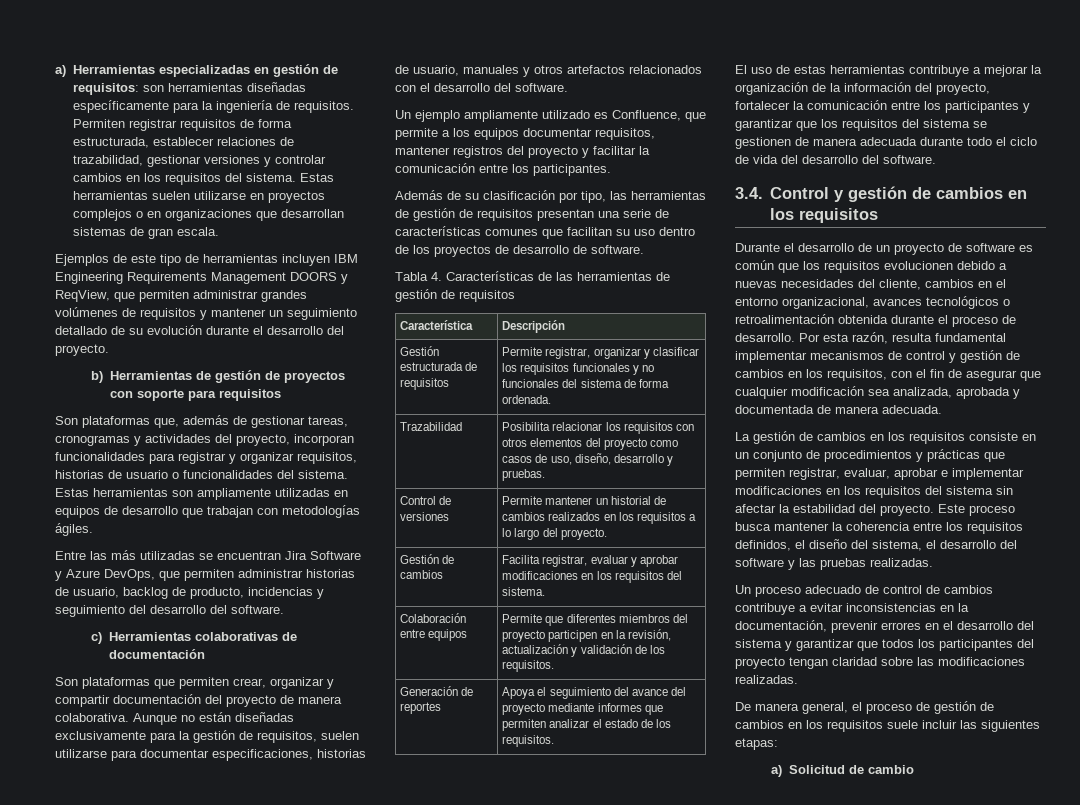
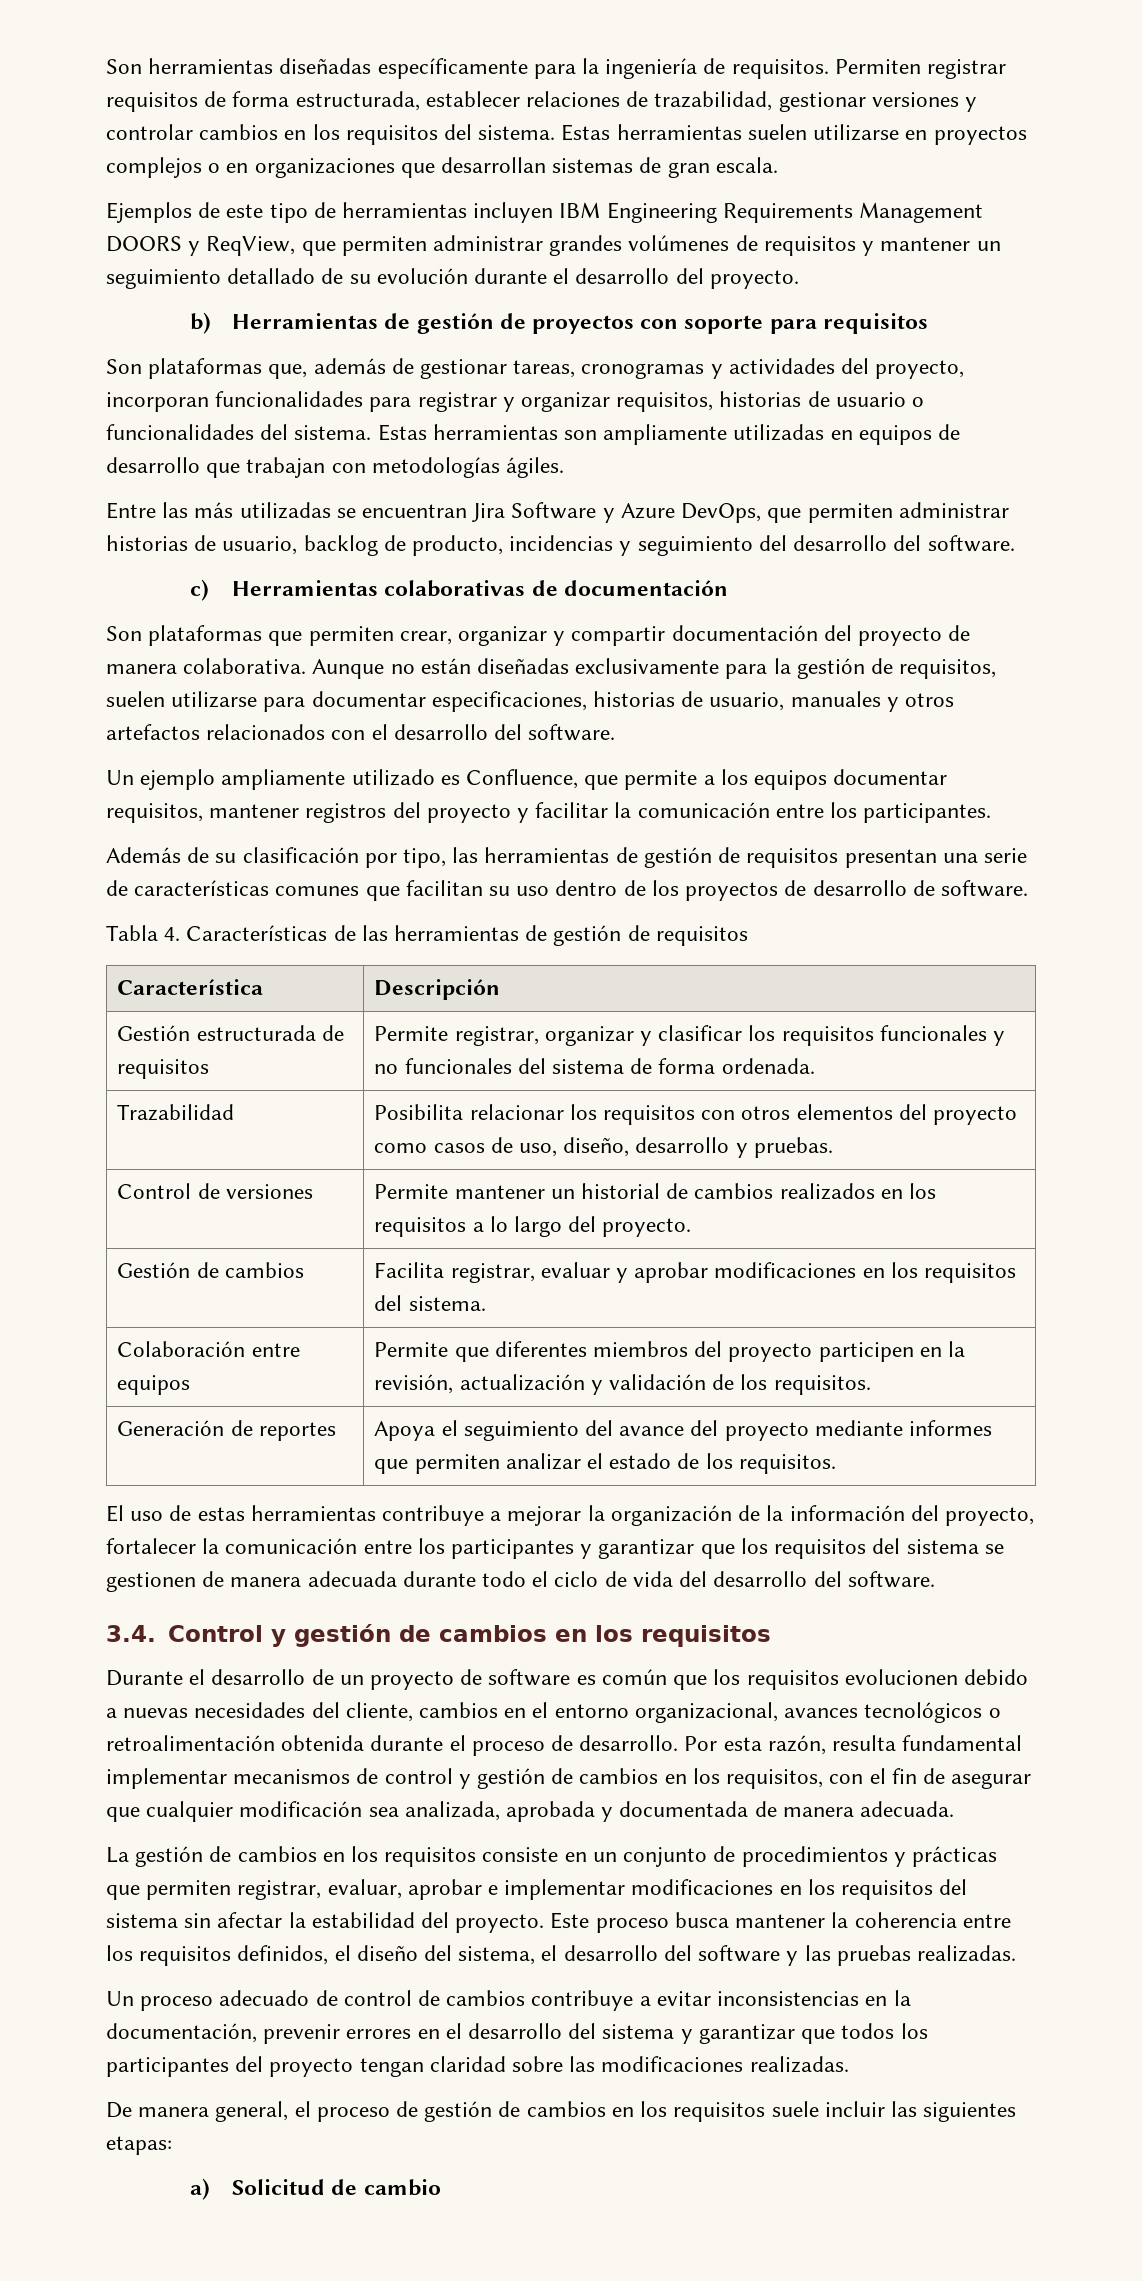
[55,64,339,77] [73,83,165,95] a) Herramientas especializadas en gestión de requisitos: son -> [106,59,142,74] Son

